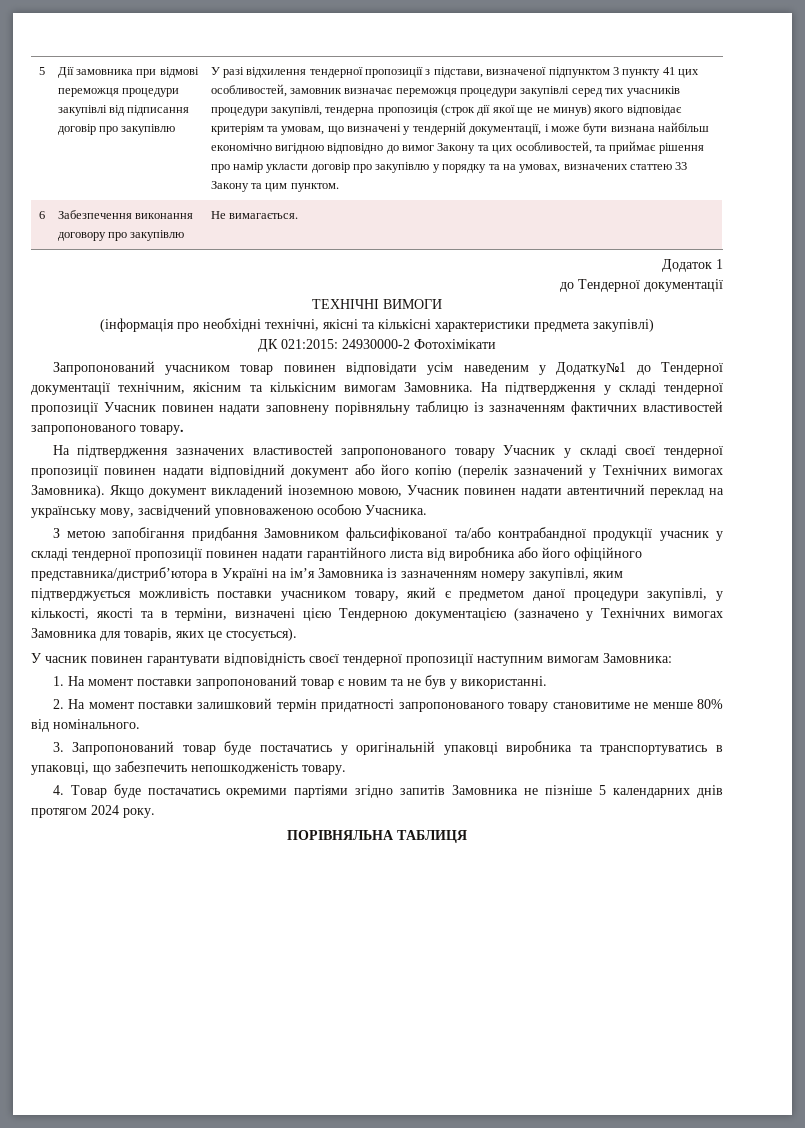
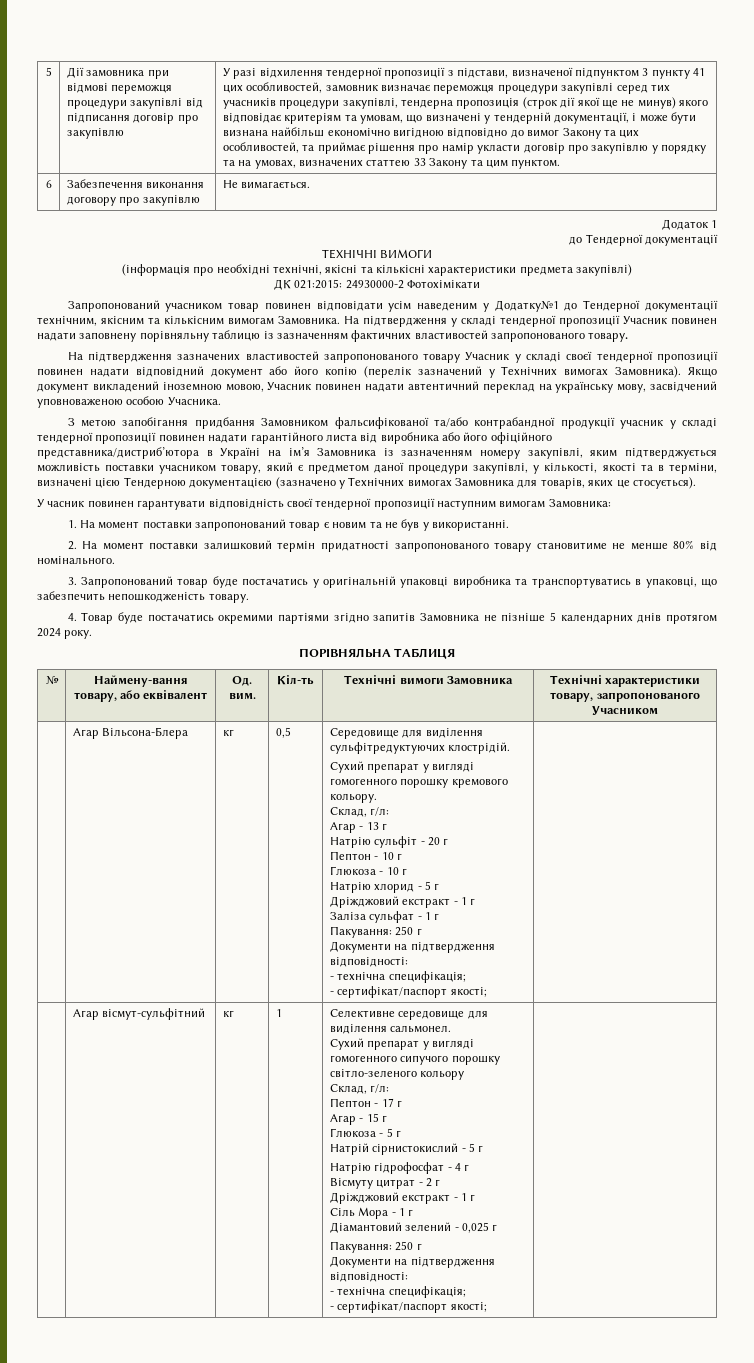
(467, 836) none -> [45,676,59,684] [93,675,188,687] [73,690,208,702] [232,676,252,686] [228,692,256,700] [277,675,314,685] [344,675,513,685] [549,675,701,687] [550,692,700,702] [592,706,658,715] [72,727,189,739] [222,729,234,736] [275,727,291,738] [329,728,483,739] [329,742,511,754] [329,761,475,773] [329,778,508,788] [329,793,377,803] [329,807,390,817] [329,822,388,833] [329,836,449,848] [329,851,403,860] [329,866,408,875] [329,881,440,893] [329,896,476,908] [329,911,440,923] [329,926,422,938] [329,941,495,953] [329,957,408,967] [329,971,466,983] [329,986,487,998] [72,1008,206,1020] [222,1010,234,1017] [275,1009,282,1017] [329,1009,488,1020] [329,1024,452,1034] [329,1038,475,1050] [329,1055,500,1065] [329,1069,465,1080] [329,1084,390,1094] [329,1098,403,1107] [329,1113,388,1125] [329,1128,402,1137] [329,1143,484,1155] [329,1162,470,1174] [329,1178,441,1189] [329,1192,476,1204] [329,1207,414,1219] [329,1222,498,1233] [329,1241,422,1253] [329,1256,495,1268] [329,1272,408,1282] [329,1286,466,1298] [329,1301,487,1313] // № | Наймену-вання товару, або еквівалент | Од. вим. | Кіл-ть | Технічні вимоги Замовника | Технічні характеристики товару, запропонованого Учасником // | Агар Вільсона-Блера | кг | 0,5 | Середовище для виділення сульфітредуктуючих клострідій. // Сухий препарат у вигляді гомогенного порошку кремового кольору. // Склад, г/л: // Агар - 13 г // Натрію сульфіт - 20 г // Пептон - 10 г // Глюкоза - 10 г // Натрію хлорид - 5 г // Дріжджовий екстракт - 1 г // Заліза сульфат - 1 г // Пакування: 250 г // Документи на підтвердження відповідності: // - технічна специфікація; // - сертифікат/паспорт якості; | // | Агар вісмут-сульфітний | кг | 1 | Селективне середовище для виділення сальмонел. // Сухий препарат у вигляді гомогенного сипучого порошку світло-зеленого кольору // Склад, г/л: // Пептон - 17 г // Агар - 15 г // Глюкоза - 5 г // Натрій сірнистокислий - 5 г // Натрію гідрофосфат - 4 г // Вісмуту цитрат - 2 г // Дріжджовий екстракт - 1 г // Сіль Мора - 1 г // Діамантовий зелений - 0,025 г // Пакування: 250 г // Документи на підтвердження відповідності: // - технічна специфікація; // - сертифікат/паспорт якості; |

